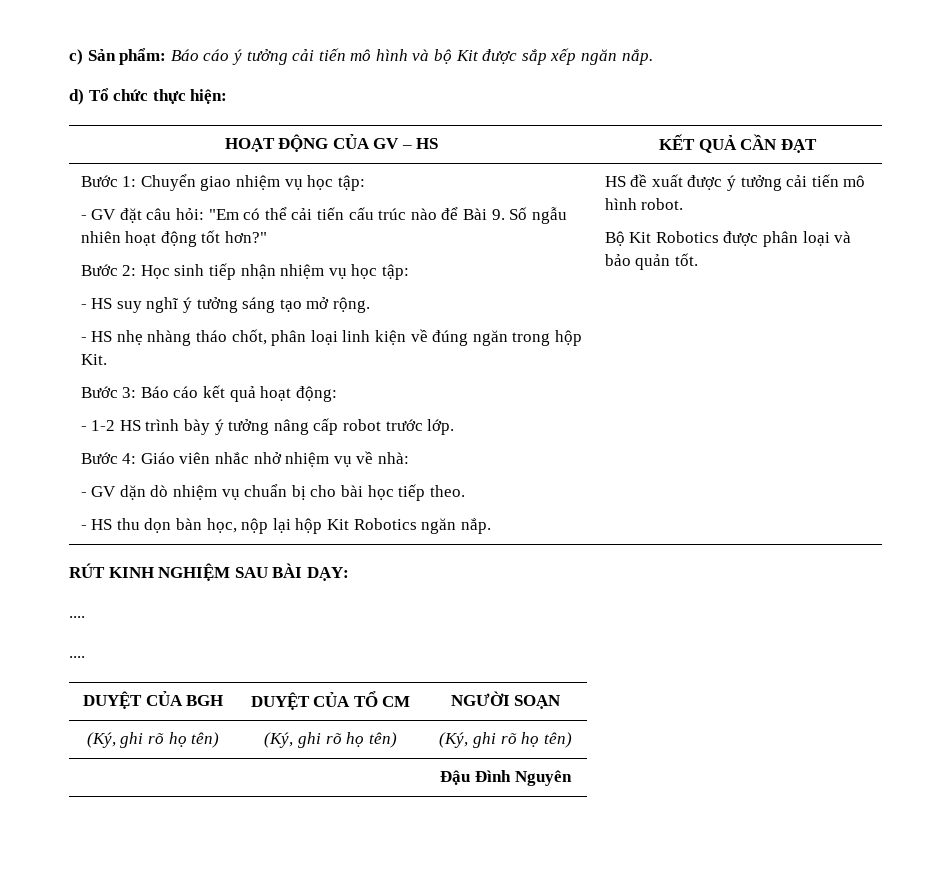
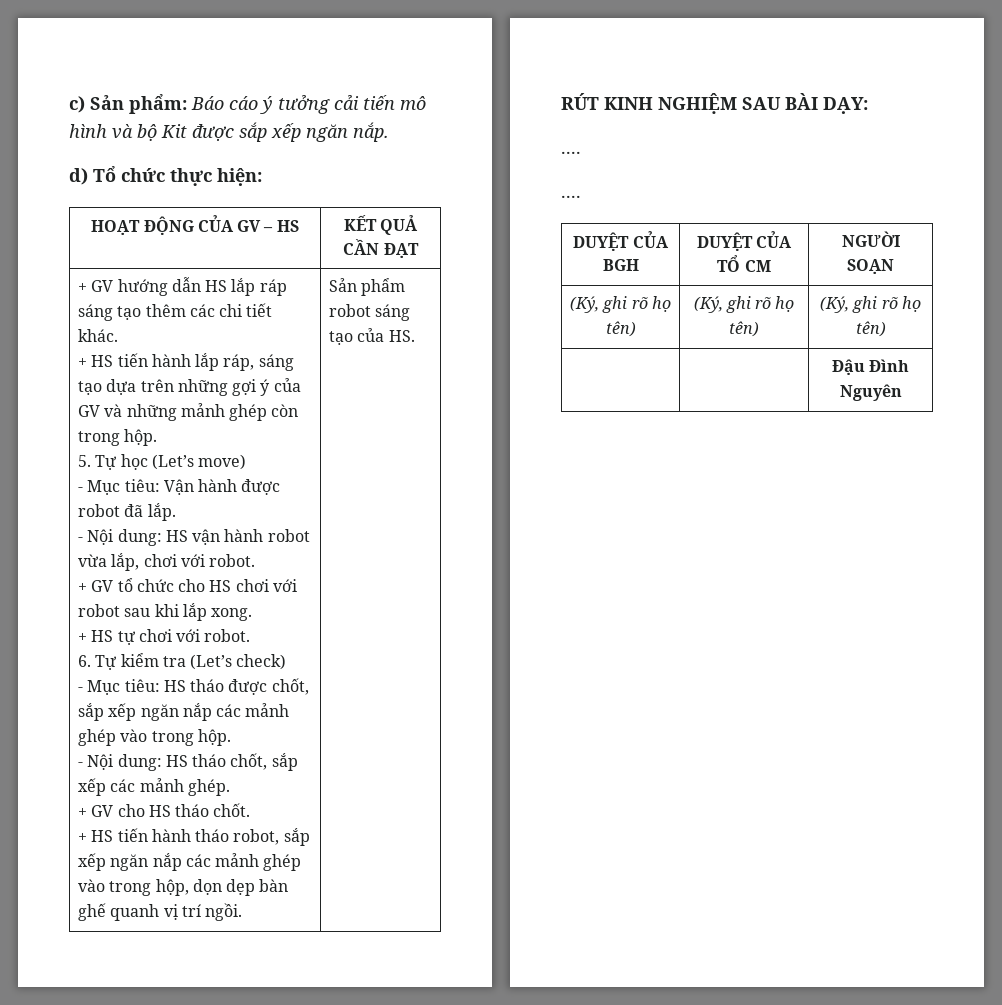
[80,174,365,191] [80,207,567,224] [80,230,268,247] [80,263,409,280] [80,297,370,313] [80,329,582,346] [80,354,107,365] [80,385,337,402] [80,418,455,435] [80,451,409,467] [80,484,465,501] [80,518,491,534] [604,174,866,191] [604,198,684,210] [604,231,852,247] [604,253,698,270] Bước 1: Chuyển giao nhiệm vụ học tập: // - GV đặt câu hỏi: "Em có thể cải tiến cấu trúc nào để Bài 9. Số ngẫu nhiên hoạt động tốt hơn?" // Bước 2: Học sinh tiếp nhận nhiệm vụ học tập: // - HS suy nghĩ ý tưởng sáng tạo mở rộng. // - HS nhẹ nhàng tháo chốt, phân loại linh kiện về đúng ngăn trong hộp Kit. // Bước 3: Báo cáo kết quả hoạt động: // - 1-2 HS trình bày ý tưởng nâng cấp robot trước lớp. // Bước 4: Giáo viên nhắc nhở nhiệm vụ về nhà: // - GV dặn dò nhiệm vụ chuẩn bị cho bài học tiếp theo. // - HS thu dọn bàn học, nộp lại hộp Kit Robotics ngăn nắp. | HS đề xuất được ý tưởng cải tiến mô hình robot. // Bộ Kit Robotics được phân loại và bảo quản tốt. -> [77,277,287,296] [77,303,273,321] [77,329,118,342] [77,353,294,371] [77,378,301,396] [77,403,299,421] [77,429,158,446] [77,454,247,470] [77,479,281,495] [77,503,176,521] [77,529,310,546] [77,553,256,571] [77,578,298,592] [77,603,253,621] [77,629,251,645] [77,653,287,670] [77,678,309,695] [77,703,290,721] [77,729,231,746] [77,753,298,771] [77,778,230,796] [77,803,251,817] [77,828,310,846] [77,853,302,871] [77,879,289,896] [77,903,243,921] [328,278,406,296] [328,304,411,321] [328,328,415,345] + GV hướng dẫn HS lắp ráp sáng tạo thêm các chi tiết khác. // + HS tiến hành lắp ráp, sáng tạo dựa trên những gợi ý của GV và những mảnh ghép còn trong hộp. // 5. Tự học (Let’s move) // - Mục tiêu: Vận hành được robot đã lắp. // - Nội dung: HS vận hành robot vừa lắp, chơi với robot. // + GV tổ chức cho HS chơi với robot sau khi lắp xong. // + HS tự chơi với robot. // 6. Tự kiểm tra (Let’s check) // - Mục tiêu: HS tháo được chốt, sắp xếp ngăn nắp các mảnh ghép vào trong hộp. // - Nội dung: HS tháo chốt, sắp xếp các mảnh ghép. // + GV cho HS tháo chốt. // + HS tiến hành tháo robot, sắp xếp ngăn nắp các mảnh ghép vào trong hộp, dọn dẹp bàn ghế quanh vị trí ngồi. | Sản phẩm robot sáng tạo của HS.

